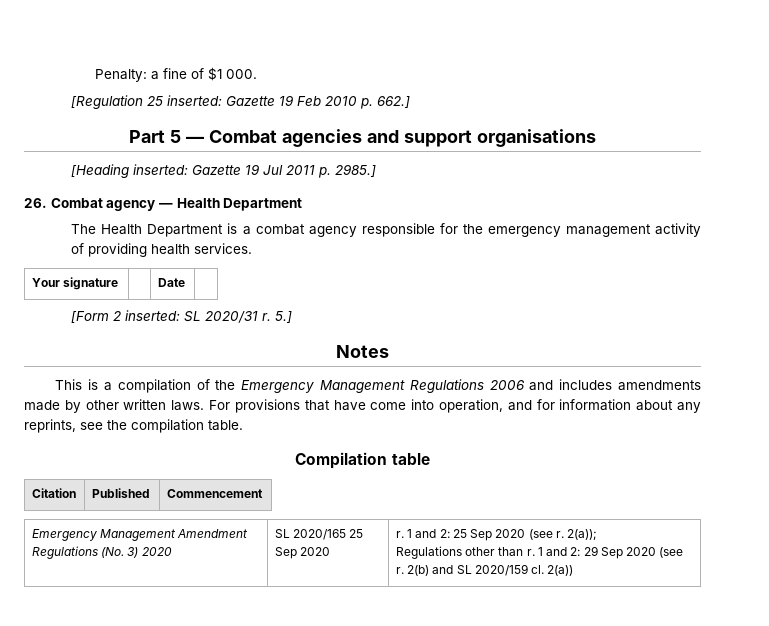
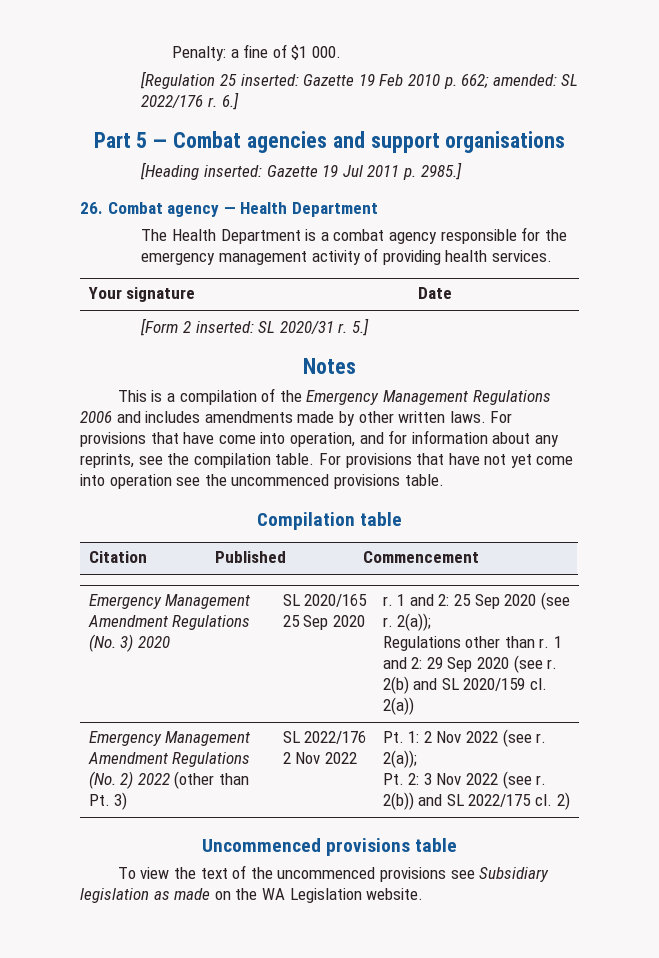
[377,96,411,108] 662.] -> [461,74,579,88] [141,92,239,110] 662; amended: SL 2022/176 r. 6.]
(243, 425) none -> [318,453,574,468] [80,474,444,489] For provisions that have not yet come into operation see the uncommenced provisions table.
(574, 570) none -> [88,731,251,746] [87,752,251,767] [88,771,249,789] [88,792,128,810] [282,731,367,744] [282,752,357,764] [382,729,547,747] [382,750,417,768] [382,771,547,789] [382,792,570,810] [201,838,458,856] [117,865,550,882] [80,888,424,903] // Emergency Management Amendment Regulations (No. 2) 2022 (other than Pt. 3) | SL 2022/176 2 Nov 2022 | Pt. 1: 2 Nov 2022 (see r. 2(a)); // Pt. 2: 3 Nov 2022 (see r. 2(b)) and SL 2022/175 cl. 2) // Uncommenced provisions table // To view the text of the uncommenced provisions see Subsidiary legislation as made on the WA Legislation website.

